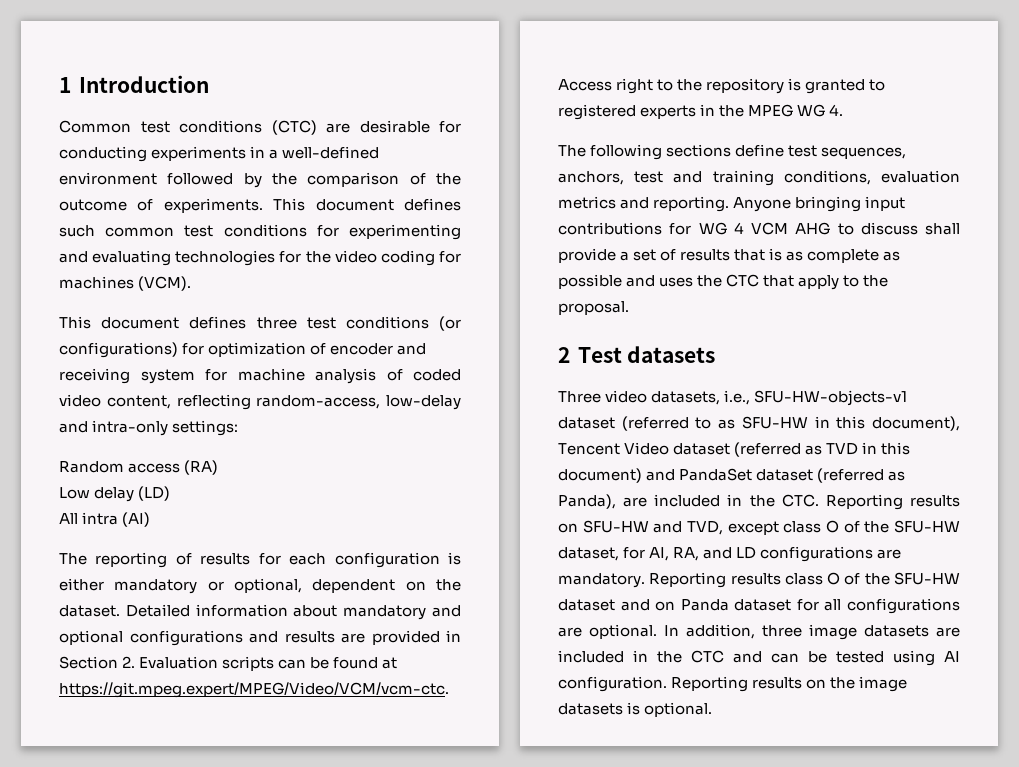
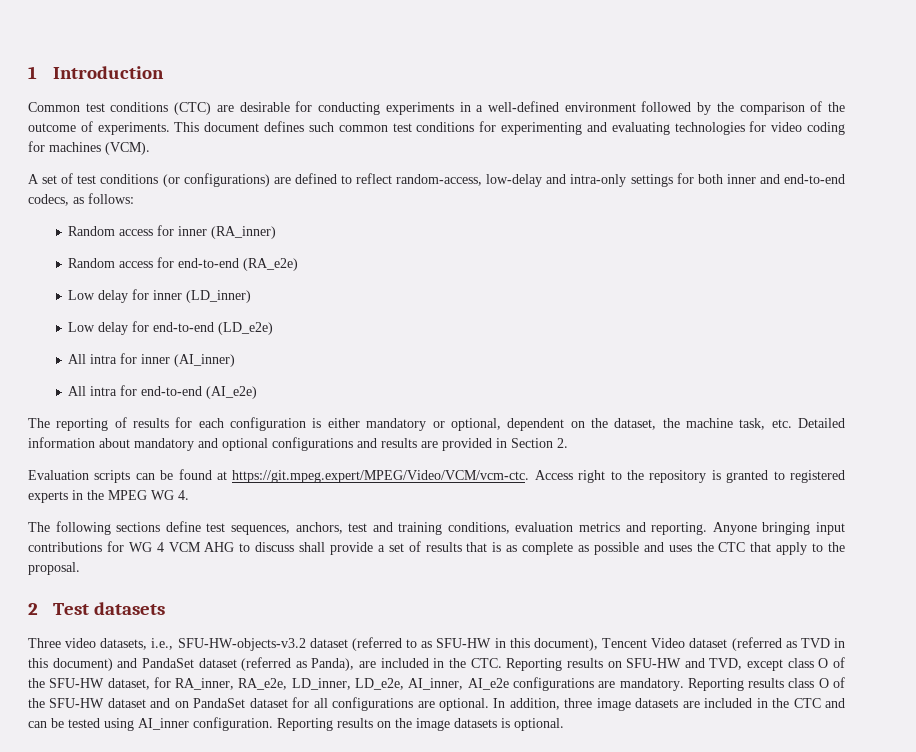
[305,251,331,263] the -> (767, 126) none
[59,316,461,331] [59,342,427,358] [59,368,461,384] [59,394,461,410] [59,420,239,436] [59,460,219,475] [59,486,171,502] [59,512,151,527] This document defines three test conditions (or configurations) for optimization of encoder and receiving system for machine analysis of coded video content, reflecting random-access, low-delay and intra-only settings: // Random access (RA) // Low delay (LD) // All intra (AI) -> [28,173,846,187] [28,193,134,206] [68,225,277,239] [68,257,299,271] [68,289,252,303] [68,321,274,335] [68,353,236,367] [68,385,258,399] A set of test conditions (or configurations) are defined to reflect random-access, low-delay and intra-only settings for both inner and end-to-end codecs, as follows: // Random access for inner (RA_inner) // Random access for end-to-end (RA_e2e) // Low delay for inner (LD_inner) // Low delay for end-to-end (LD_e2e) // All intra for inner (AI_inner) // All intra for end-to-end (AI_e2e)
[59,605,120,617] dataset. -> [614,418,792,430] dataset, the machine task, etc.
(136, 662) none -> (568, 443) //
[754,390,908,406] SFU-HW-objects-v1 -> [177,638,306,651] SFU-HW-objects-v3.2
[649,547,757,561] AI, RA, and LD -> [175,678,509,690] RA_inner, RA_e2e, LD_inner, LD_e2e, AI_inner, AI_e2e
[680,599,729,611] Panda -> [193,698,246,708] PandaSet
[944,651,960,662] AI -> [138,718,189,730] AI_inner

